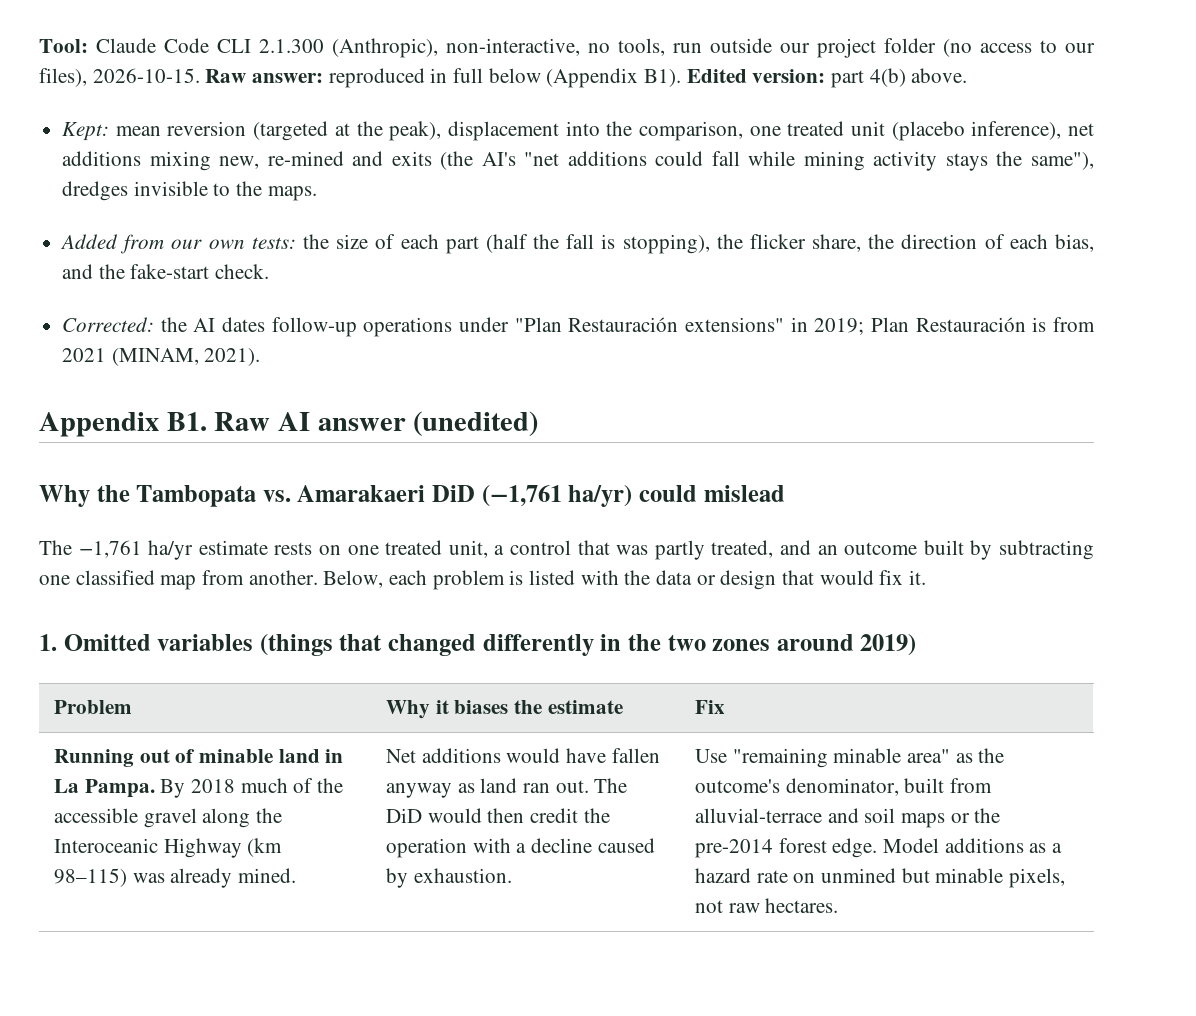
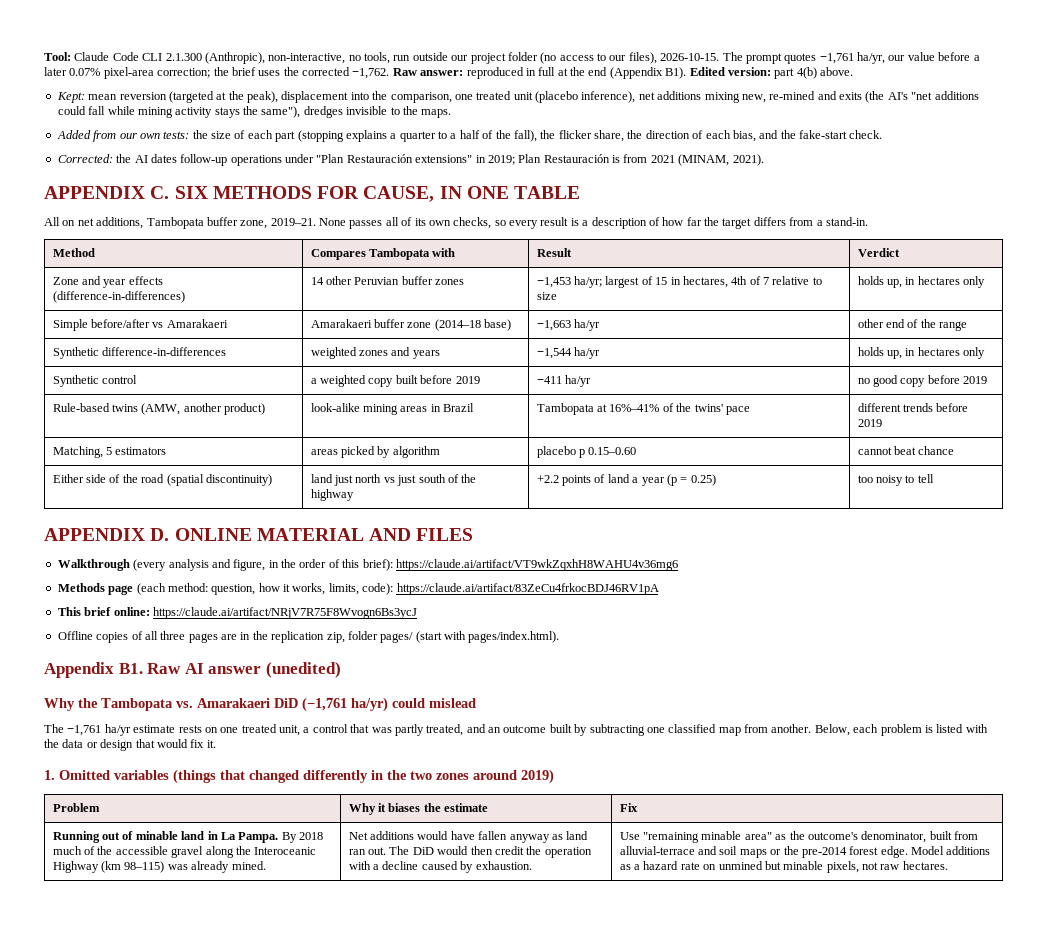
(200, 75) none -> [722,52,980,64] [44,67,390,79] The prompt quotes −1,761 ha/yr, our value before a later 0.07% pixel-area correction; the brief uses the corrected −1,762.
[488,68,541,83] below -> [557,67,608,76] at the end
[485,234,710,254] (half the fall is stopping), -> [297,130,537,142] (stopping explains a quarter to a half of the fall),
(261, 357) none -> [44,186,581,202] [44,217,868,229] [52,248,95,257] [310,248,456,260] [536,248,572,257] [857,248,900,257] [52,276,163,288] [52,291,185,303] [310,276,465,285] [536,276,822,288] [536,292,557,300] [857,276,986,288] [52,319,228,331] [310,319,512,331] [536,319,601,331] [857,319,968,331] [52,347,227,359] [310,347,440,359] [536,347,601,359] [857,347,986,359] [52,375,138,387] [310,375,480,387] [536,375,592,387] [857,375,988,387] [52,403,266,415] [310,403,475,415] [536,403,750,415] [857,403,969,412] [857,419,882,427] [52,446,167,458] [310,446,440,458] [536,446,637,458] [857,446,955,455] [52,474,272,486] [310,474,477,486] [310,489,354,501] [536,474,716,486] [857,474,934,486] [44,528,474,541] [57,559,678,571] [57,583,659,595] [57,607,417,619] [57,631,560,643] // APPENDIX C. SIX METHODS FOR CAUSE, IN ONE TABLE // All on net additions, Tambopata buffer zone, 2019–21. None passes all of its own checks, so every result is a description of how far the target differs from a stand-in. // Method | Compares Tambopata with | Result | Verdict // Zone and year effects (difference-in-differences) | 14 other Peruvian buffer zones | −1,453 ha/yr; largest of 15 in hectares, 4th of 7 relative to size | holds up, in hectares only // Simple before/after vs Amarakaeri | Amarakaeri buffer zone (2014–18 base) | −1,663 ha/yr | other end of the range // Synthetic difference-in-differences | weighted zones and years | −1,544 ha/yr | holds up, in hectares only // Synthetic control | a weighted copy built before 2019 | −411 ha/yr | no good copy before 2019 // Rule-based twins (AMW, another product) | look-alike mining areas in Brazil | Tambopata at 16%–41% of the twins' pace | different trends before 2019 // Matching, 5 estimators | areas picked by algorithm | placebo p 0.15–0.60 | cannot beat chance // Either side of the road (spatial discontinuity) | land just north vs just south of the highway | +2.2 points of land a year (p = 0.25) | too noisy to tell // APPENDIX D. ONLINE MATERIAL AND FILES // Walkthrough (every analysis and figure, in the order of this brief): https://claude.ai/artifact/VT9wkZqxhH8WAHU4v36mg6 // Methods page (each method: question, how it works, limits, code): https://claude.ai/artifact/83ZeCu4frkocBDJ46RV1pA // This brief online: https://claude.ai/artifact/NRjV7R75F8Wvogn6Bs3ycJ // Offline copies of all three pages are in the replication zip, folder pages/ (start with pages/index.html).

